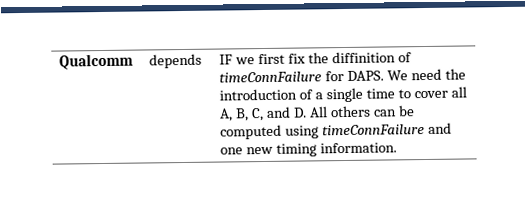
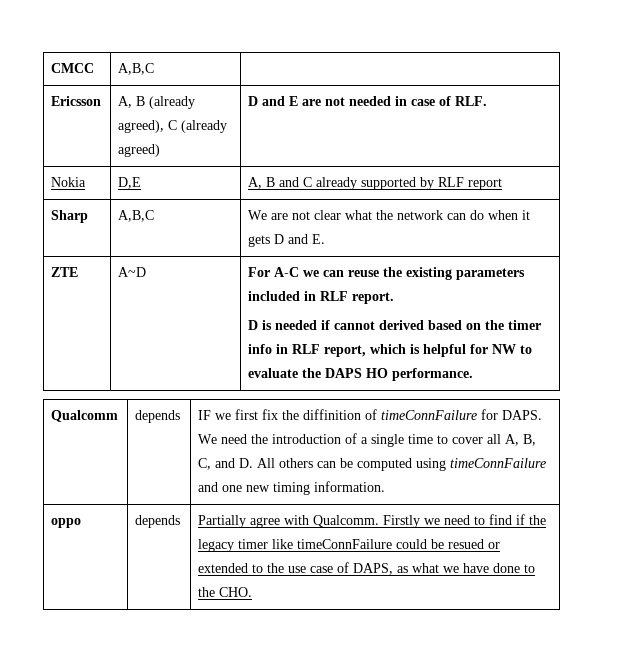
(59, 61) none -> [51,63,95,73] [118,63,155,75] [51,96,102,106] [118,96,196,109] [118,120,228,133] [118,144,161,157] [248,96,488,106] [51,177,87,187] [118,177,142,189] [248,177,503,190] [51,210,89,223] [118,210,155,222] [248,210,531,220] [248,234,326,247] [51,267,79,277] [118,267,147,277] [248,267,526,280] [248,291,395,304] [248,320,542,330] [248,344,533,357] [248,368,474,381] CMCC | A,B,C | // Ericsson | A, B (already agreed), C (already agreed) | D and E are not needed in case of RLF. // Nokia | D,E | A, B and C already supported by RLF report // Sharp | A,B,C | We are not clear what the network can do when it gets D and E. // ZTE | A~D | For A-C we can reuse the existing parameters included in RLF report. // D is needed if cannot derived based on the timer info in RLF report, which is helpful for NW to evaluate the DAPS HO performance. //
(398, 148) none -> [51,518,82,528] [135,515,181,528] [198,514,547,528] [198,539,501,552] [198,562,536,575] [198,587,253,597] // oppo | depends | Partially agree with Qualcomm. Firstly we need to find if the legacy timer like timeConnFailure could be resued or extended to the use case of DAPS, as what we have done to the CHO.

